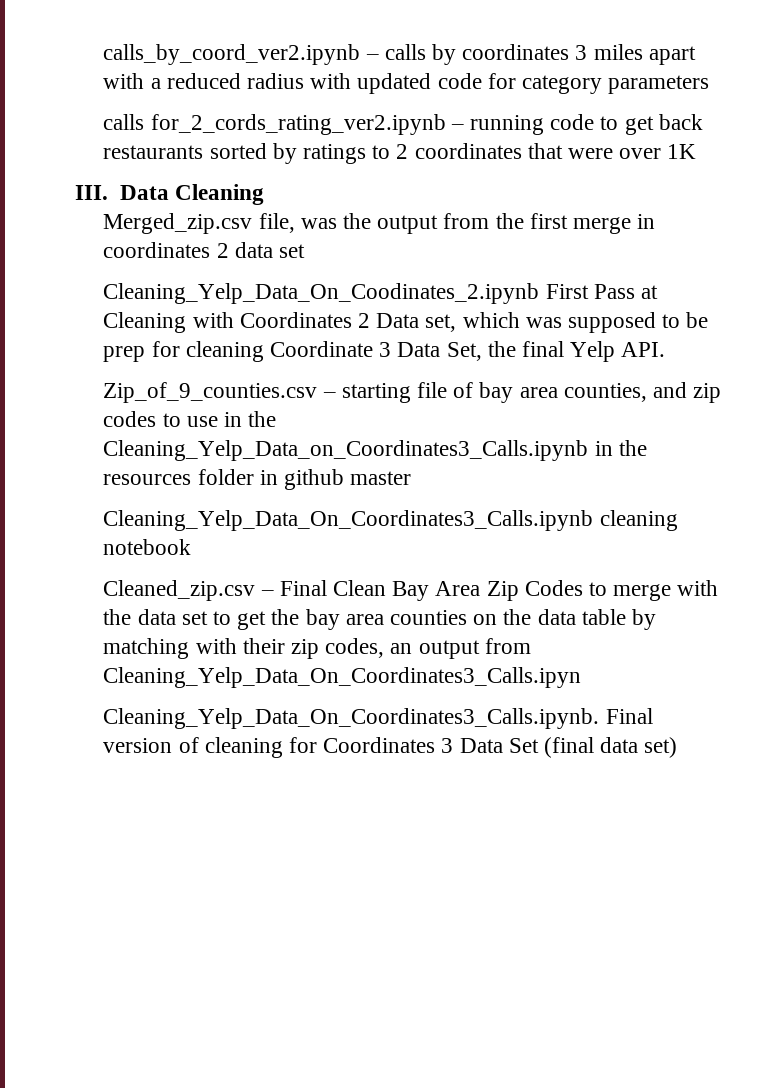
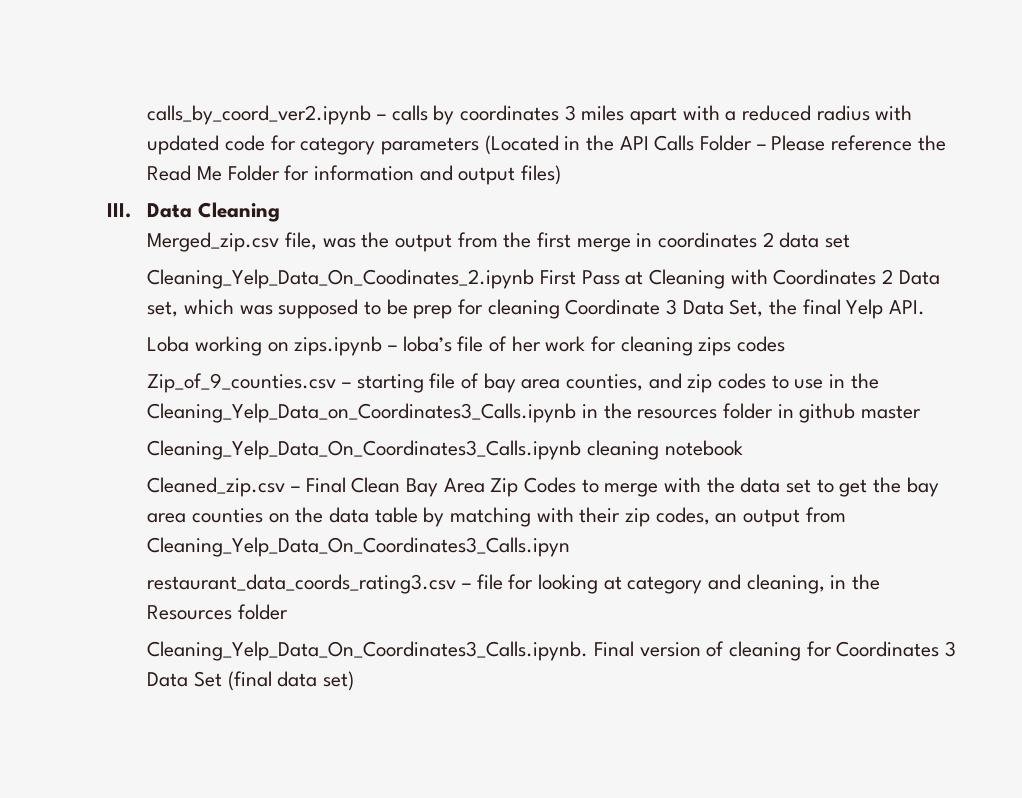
[103,114,703,135] [103,143,697,164] // calls for_2_cords_rating_ver2.ipynb – running code to get back restaurants sorted by ratings to 2 coordinates that were over 1K -> [484,135,946,155] [147,165,561,185] (Located in the API Calls Folder – Please reference the Read Me Folder for information and output files)
(666, 349) none -> [147,336,785,356] // Loba working on zips.ipynb – loba’s file of her work for cleaning zips codes
(582, 677) none -> [147,574,880,594] [147,604,288,620] // restaurant_data_coords_rating3.csv – file for looking at category and cleaning, in the Resources folder

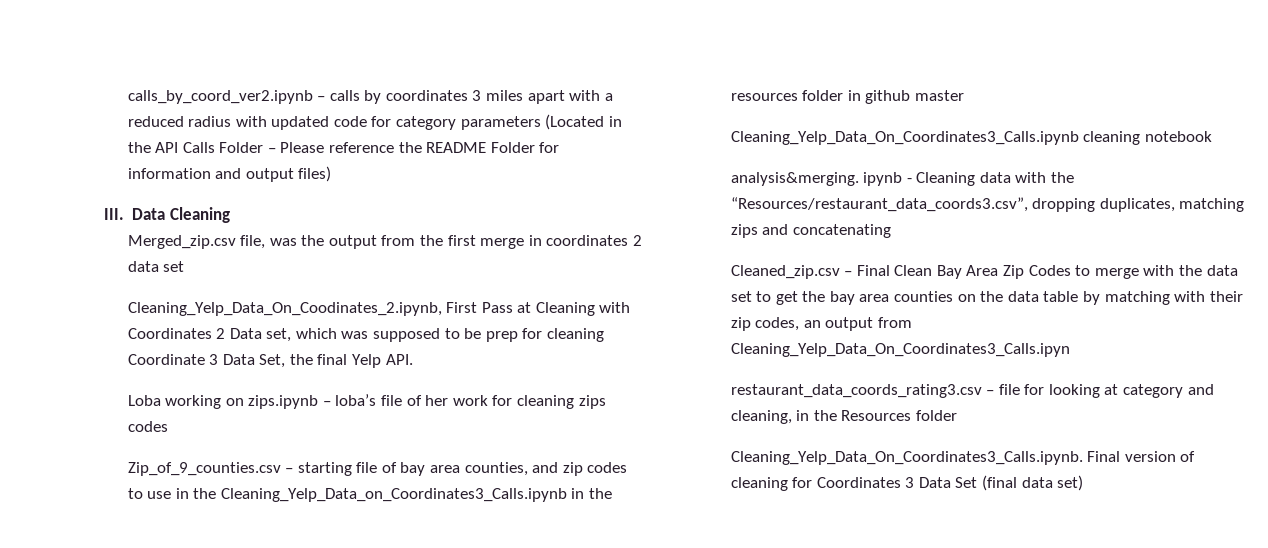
[147,165,222,181] Read Me -> [426,142,487,153] README
[147,269,535,289] Cleaning_Yelp_Data_On_Coodinates_2.ipynb -> [127,302,442,316] Cleaning_Yelp_Data_On_Coodinates_2.ipynb,
(743, 448) none -> [730,172,1075,186] [730,197,1245,212] [730,224,891,238] // analysis&merging. ipynb - Cleaning data with the “Resources/restaurant_data_coords3.csv”, dropping duplicates, matching zips and concatenating

